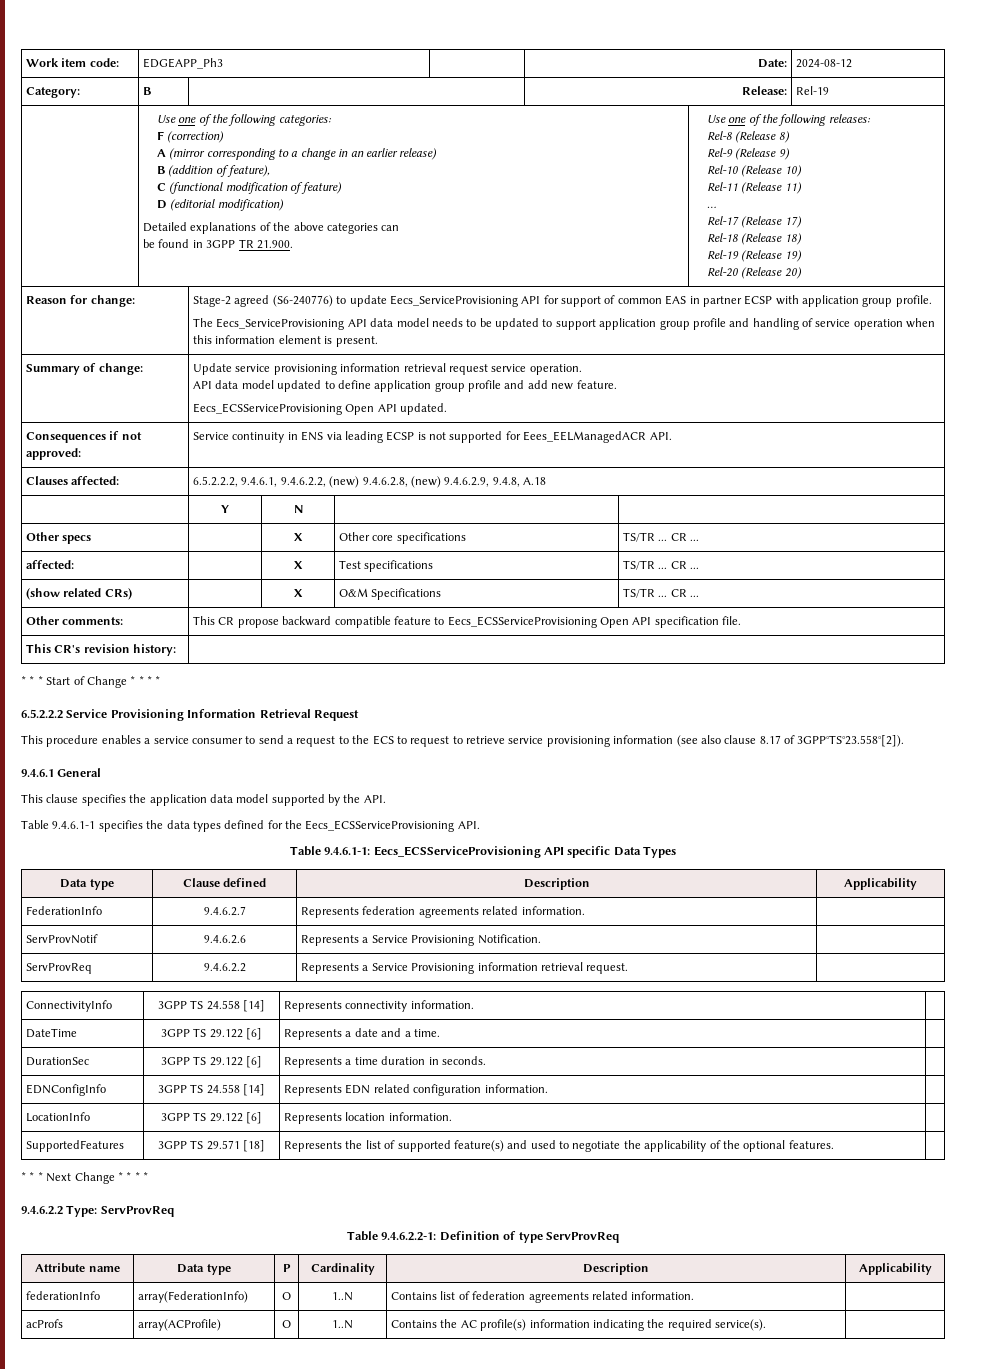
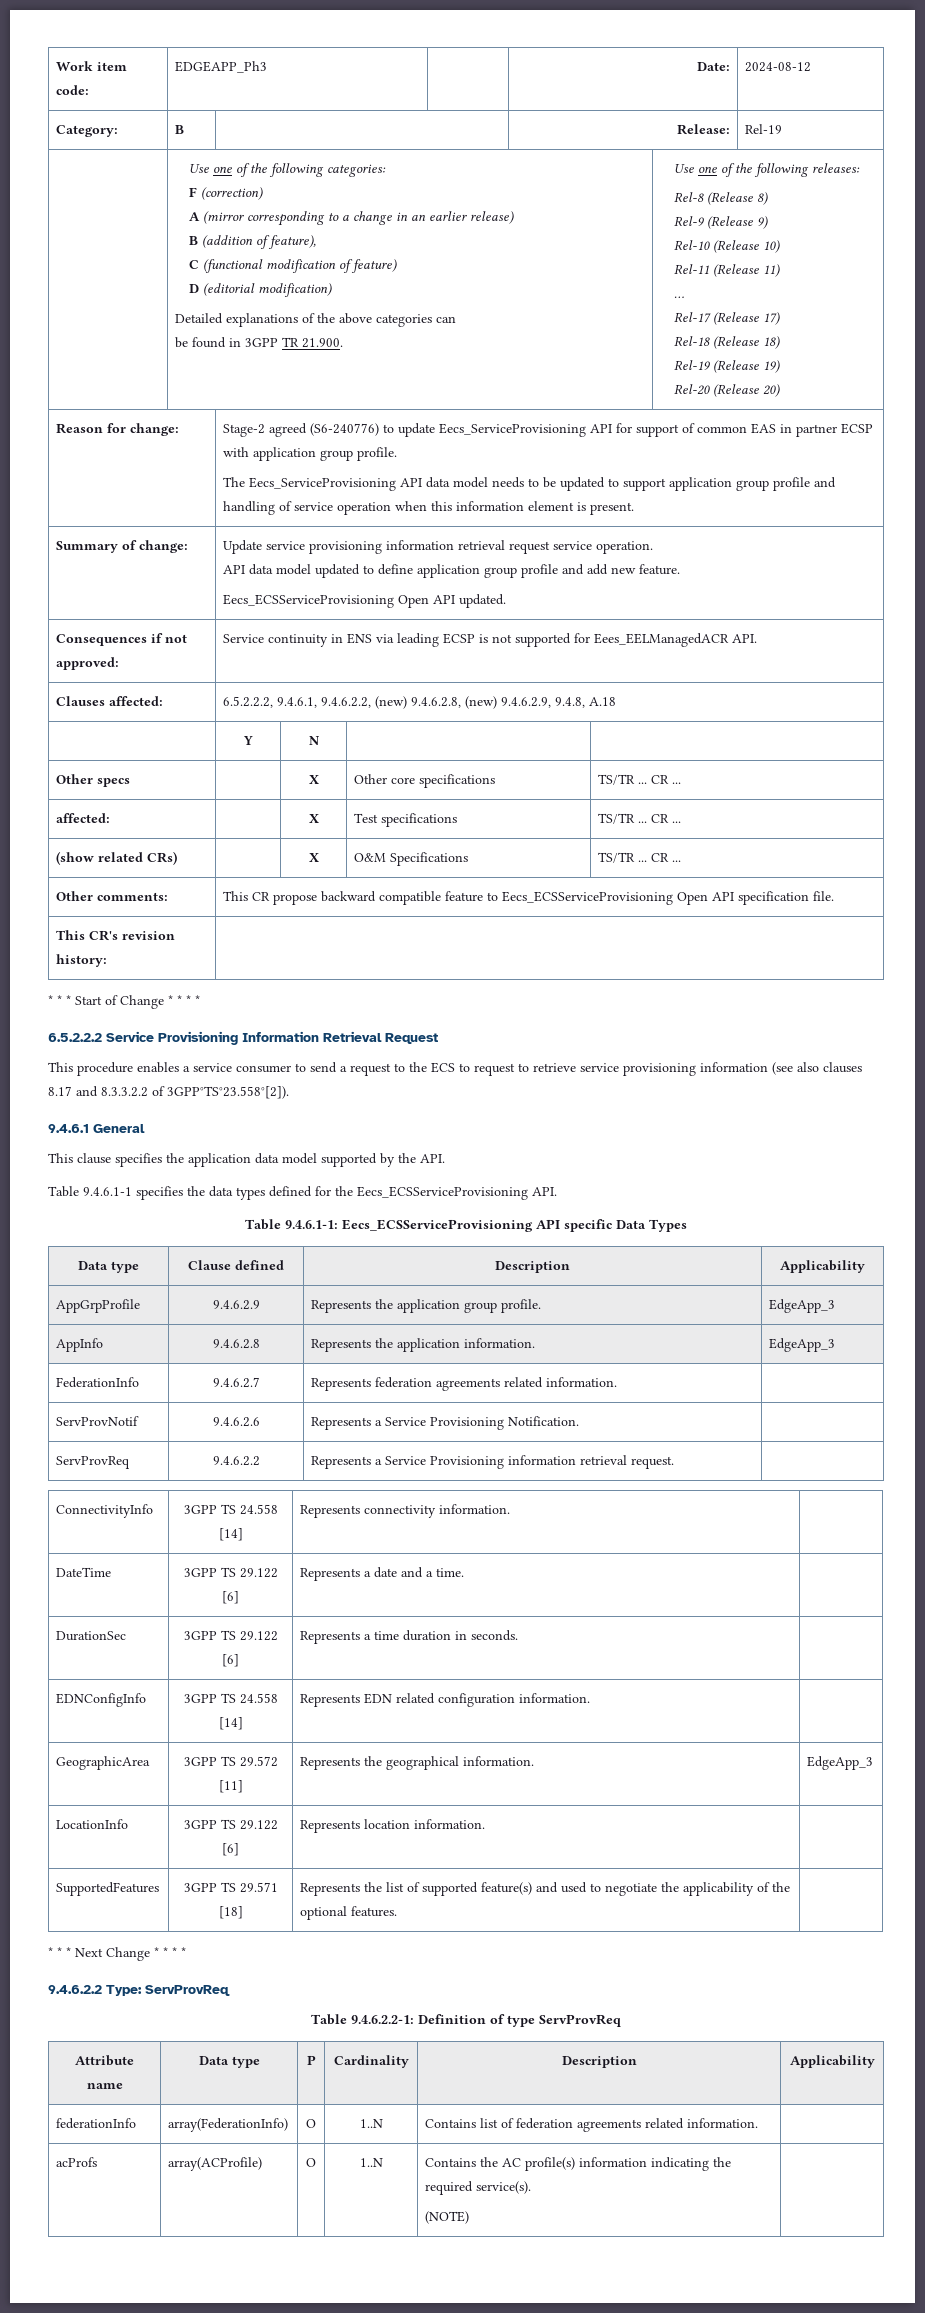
[724,735,781,744] clause 8.17 -> [823,1062,862,1073] [48,1086,148,1097] clauses 8.17 and 8.3.3.2.2
(917, 884) none -> [56,1299,141,1313] [212,1300,260,1310] [311,1299,542,1313] [769,1299,836,1313] [56,1338,104,1352] [212,1339,260,1349] [311,1338,536,1352] [769,1338,836,1352] // AppGrpProfile | 9.4.6.2.9 | Represents the application group profile. | EdgeApp_3 // AppInfo | 9.4.6.2.8 | Represents the application information. | EdgeApp_3
(548, 1088) none -> [56,1756,151,1770] [183,1756,278,1767] [218,1780,243,1793] [300,1756,535,1770] [807,1756,874,1770] // GeographicArea | 3GPP TS 29.572 [11] | Represents the geographical information. | EdgeApp_3
(767, 1325) none -> [425,2211,470,2224] // (NOTE)

